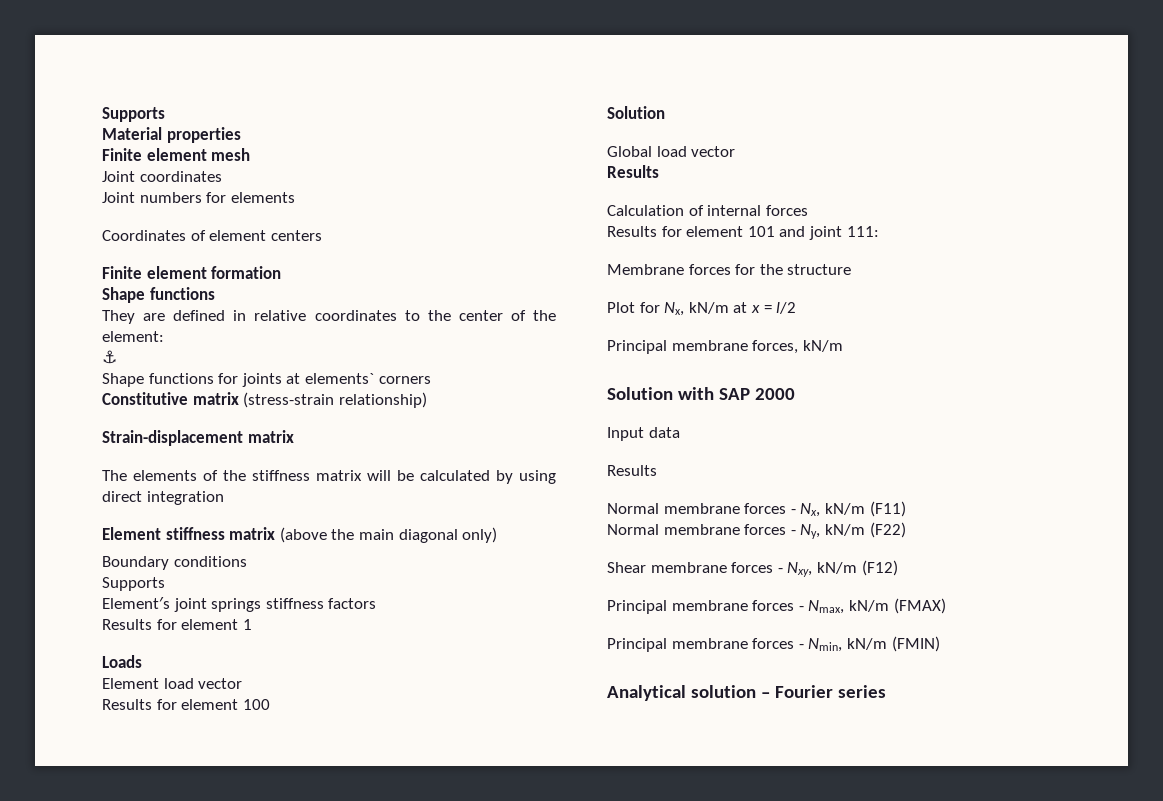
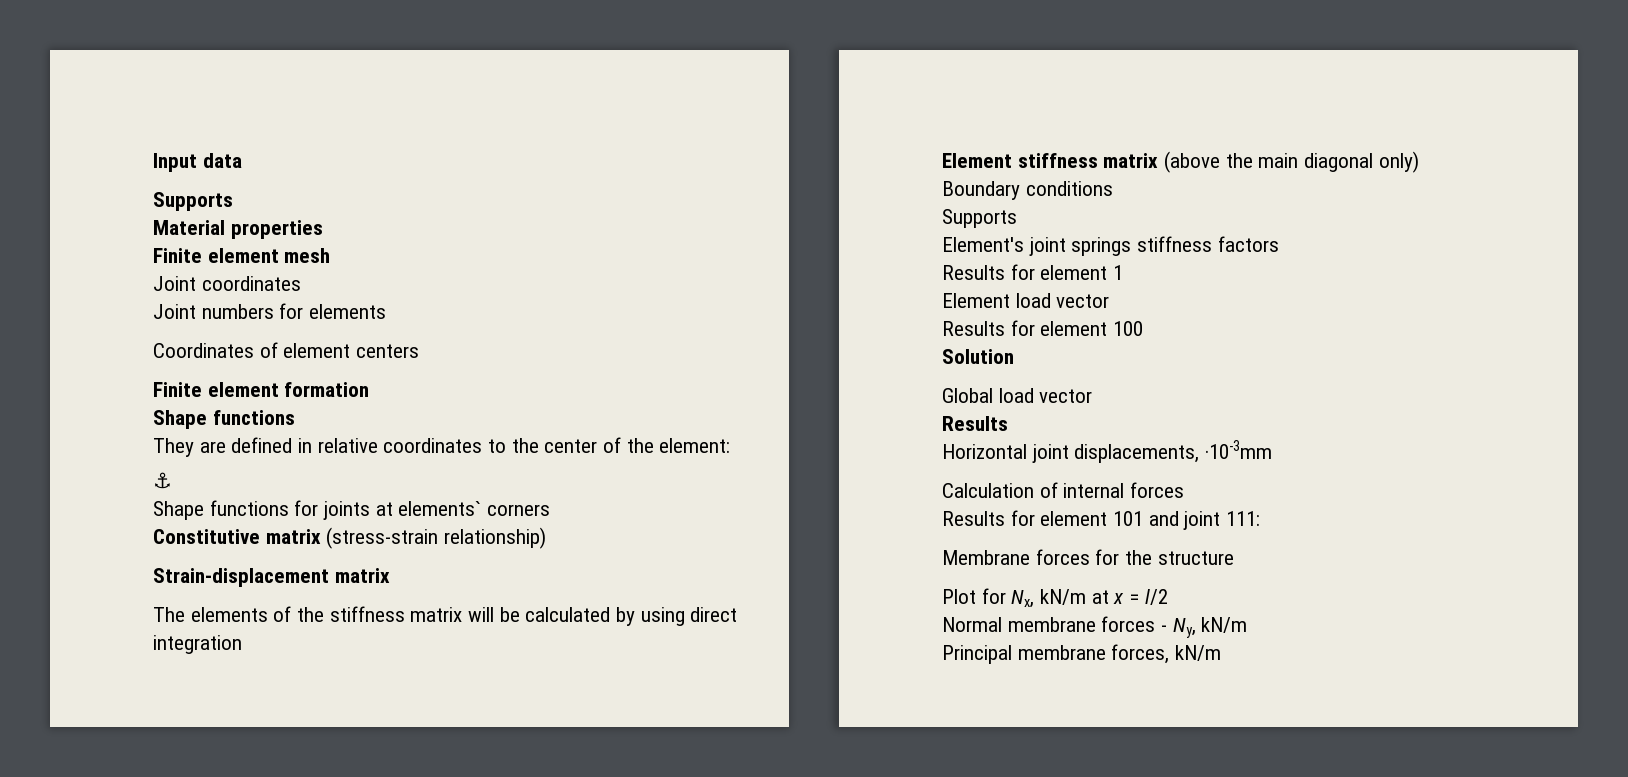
(102, 114) none -> [153,153,242,172] Input data //
[102,655,142,668] // Loads -> (1124, 272) none
(659, 171) none -> [942,440,1273,463] // Horizontal joint displacements, ·10-3mm
[607,340,843,354] [607,387,795,400] [607,427,680,441] [607,465,657,476] [607,501,906,517] // Principal membrane forces, kN/m // Solution with SAP 2000 // Input data // Results // Normal membrane forces - Nx, kN/m (F11) -> (1168, 597) none
[869,522,906,538] [607,560,898,577] [607,598,946,614] [607,636,940,652] [607,685,886,701] (F22) // Shear membrane forces - Nxy, kN/m (F12) // Principal membrane forces - Nmax, kN/m (FMAX) // Principal membrane forces - Nmin, kN/m (FMIN) // Analytical solution – Fourier series -> [942,644,1222,664] // Principal membrane forces, kN/m

